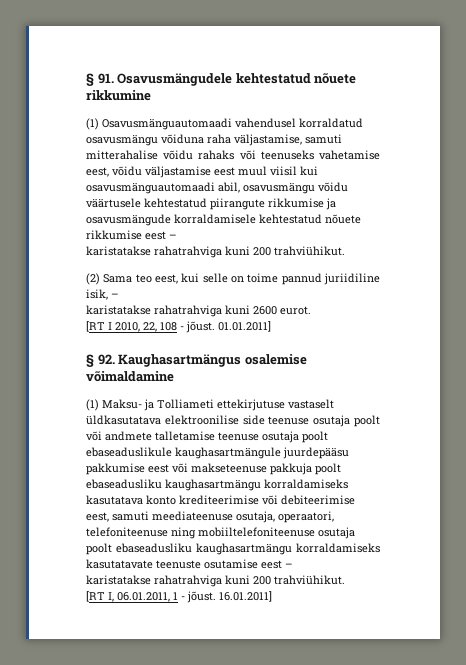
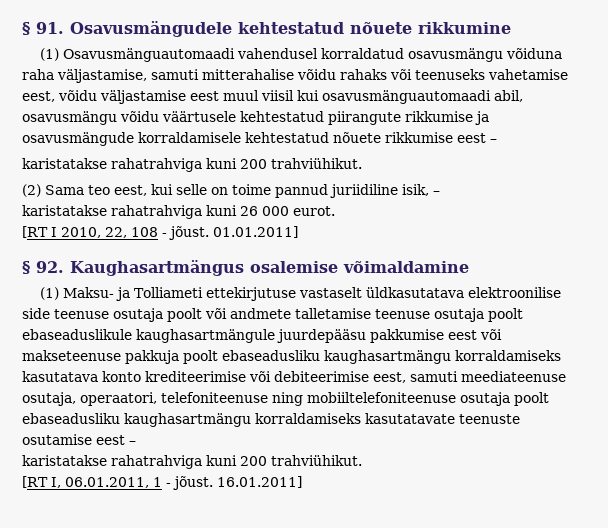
[253,306,277,315] 2600 -> [240,206,289,216] 26 000

